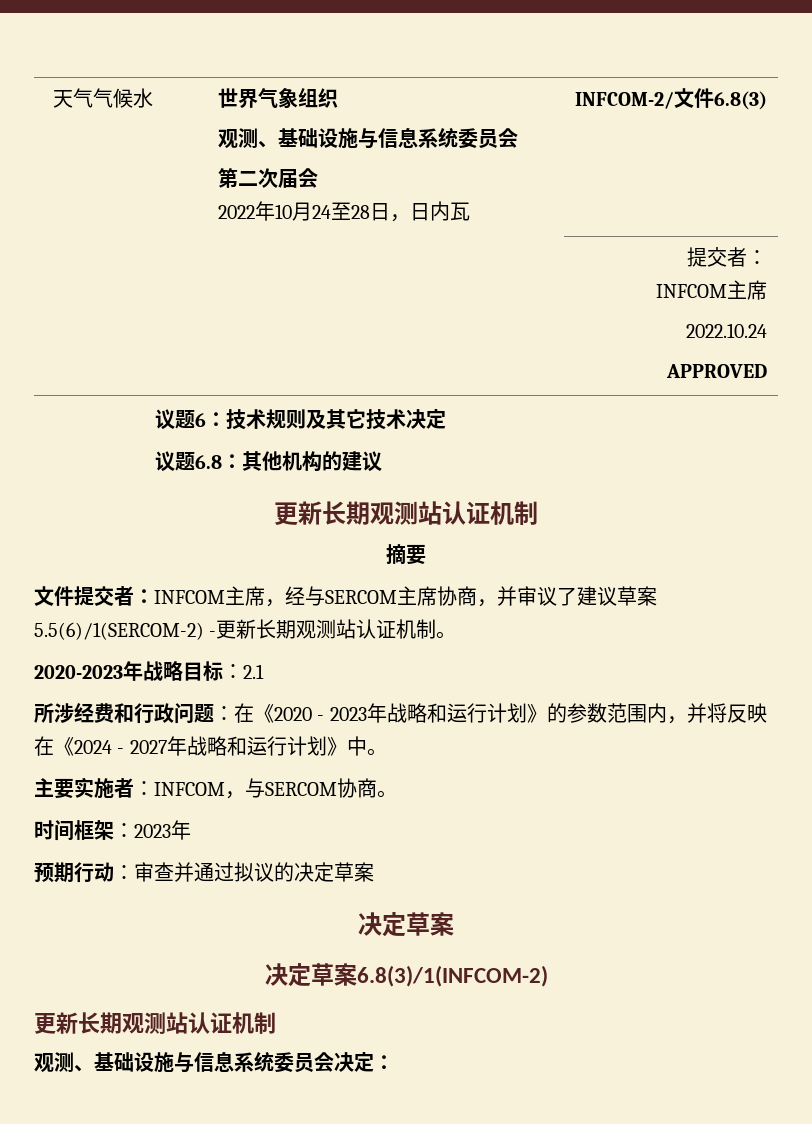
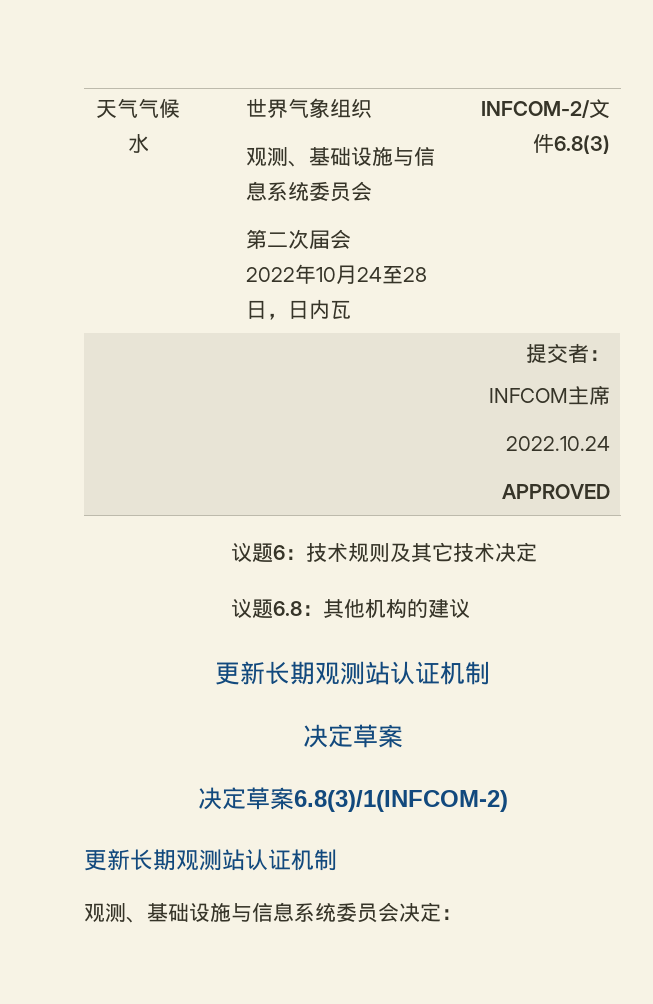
[386,544,426,565] [34,586,657,607] [34,619,457,640] [34,660,264,681] [34,703,767,724] [34,736,387,756] [34,777,397,799] [34,820,191,841] [34,862,374,883] // 摘要 // 文件提交者：INFCOM主席，经与SERCOM主席协商，并审议了建议草案5.5(6)/1(SERCOM-2) -更新长期观测站认证机制。 // 2020-2023年战略目标：2.1 // 所涉经费和行政问题：在《2020 - 2023年战略和运行计划》的参数范围内，并将反映在《2024 - 2027年战略和运行计划》中。 // 主要实施者：INFCOM，与SERCOM协商。 // 时间框架：2023年 // 预期行动：审查并通过拟议的决定草案 -> (490, 673) none

